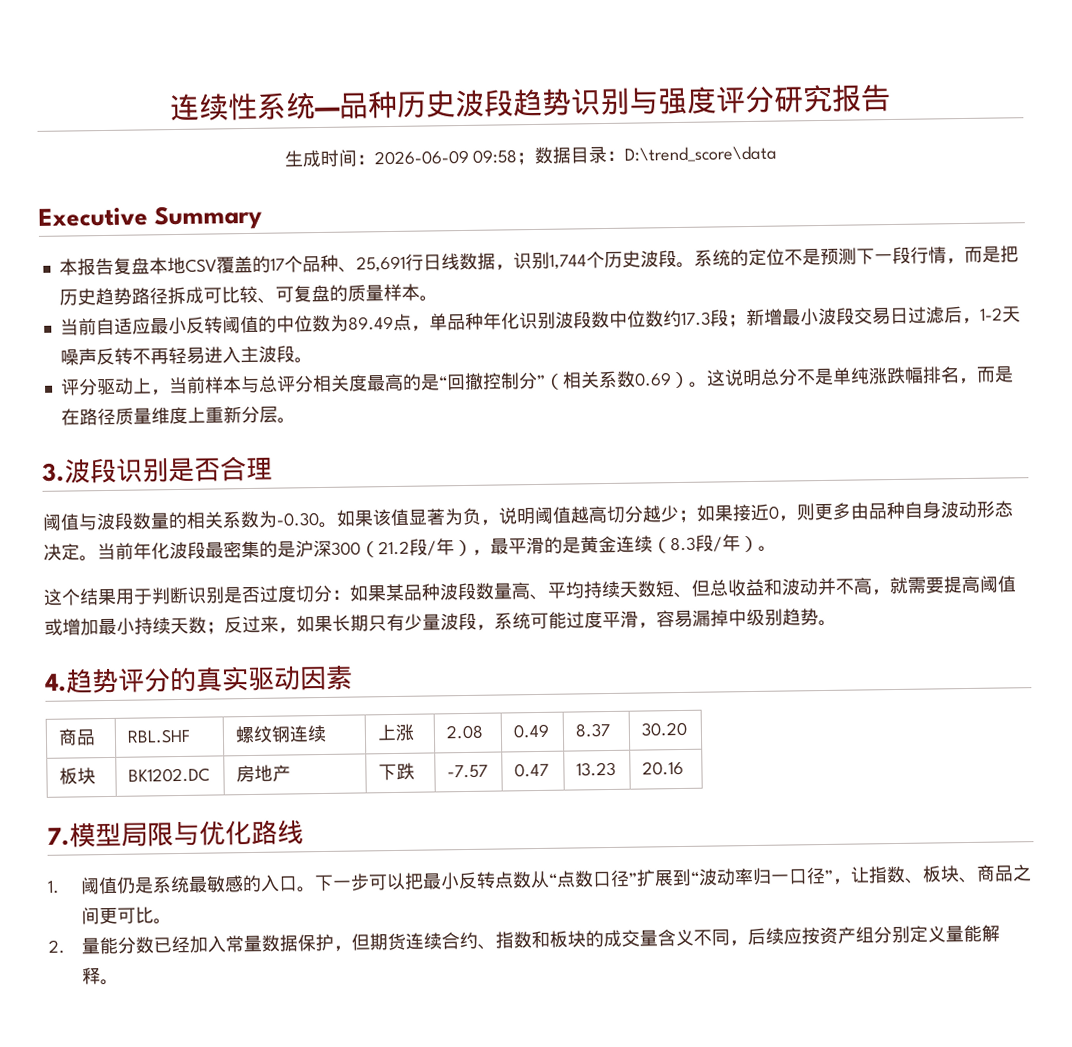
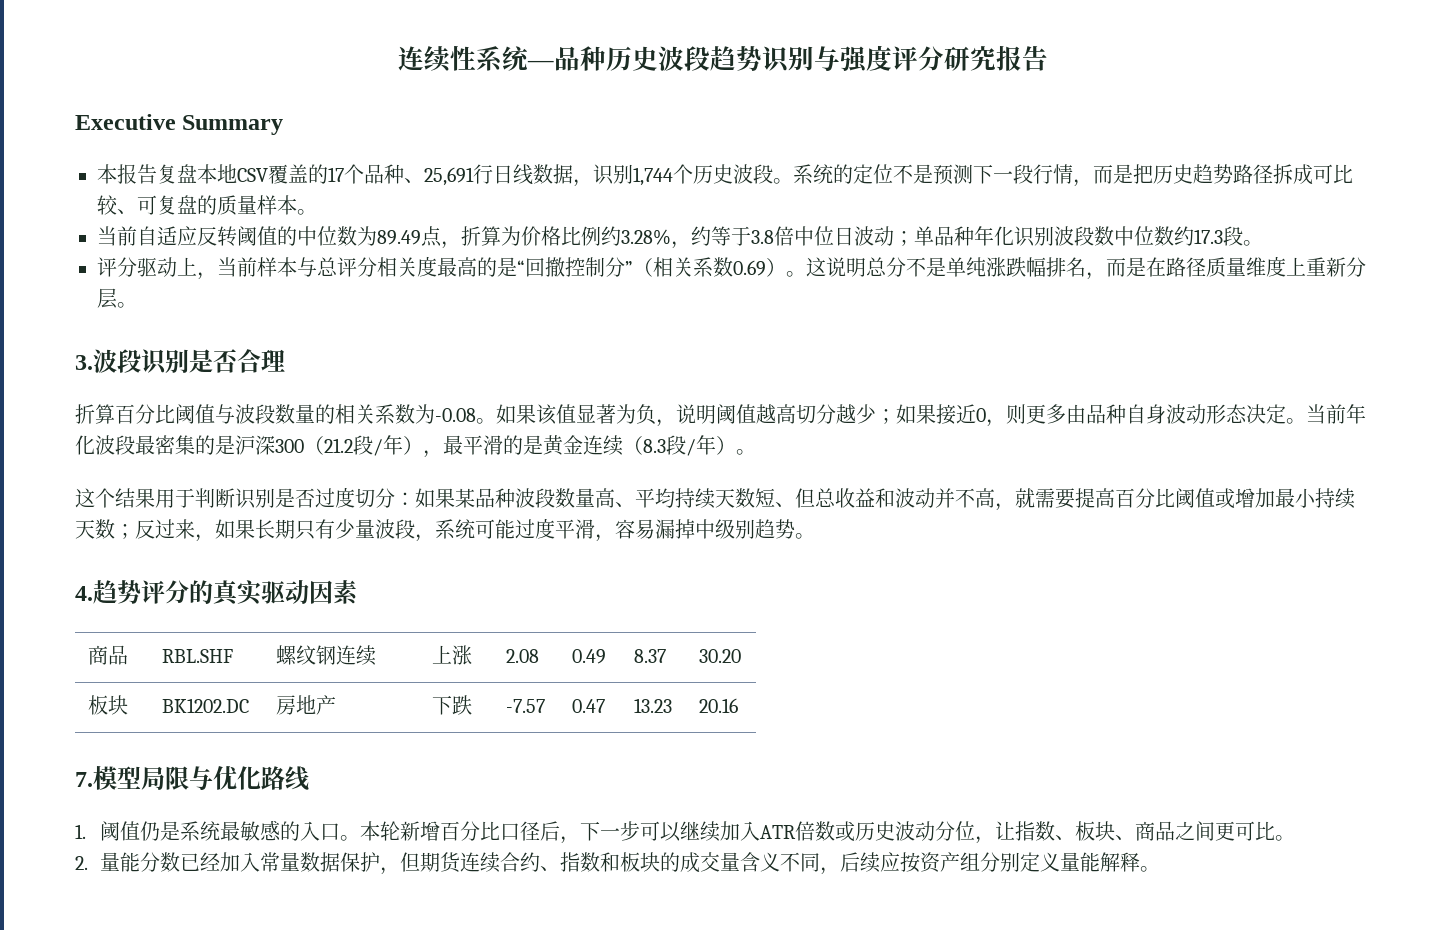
[283,145,778,168] // 生成时间：2026-06-09 09:58；数据目录：D:\trend_score\data -> (1048, 58) none
[149,316,187,335] 最小 -> (197, 236) none
(430, 328) none -> [461,226,914,249] 折算为价格比例约3.28%，约等于3.8倍中位日波动；
[727,306,1021,328] [59,345,295,366] ；新增最小波段交易日过滤后，1-2天噪声反转不再轻易进入主波段 -> (1243, 236) none
(273, 469) none -> [75,404,175,424] 折算百分比
[276,512,320,527] -0.30 -> [435,408,476,422] -0.08
(981, 584) none -> [1115,488,1175,508] 百分比
[313,867,834,892] 下一步可以把最小反转点数从“点数口径”扩展到“波动率归一口径” -> [360,821,976,844] 本轮新增百分比口径后，下一步可以继续加入ATR倍数或历史波动分位

